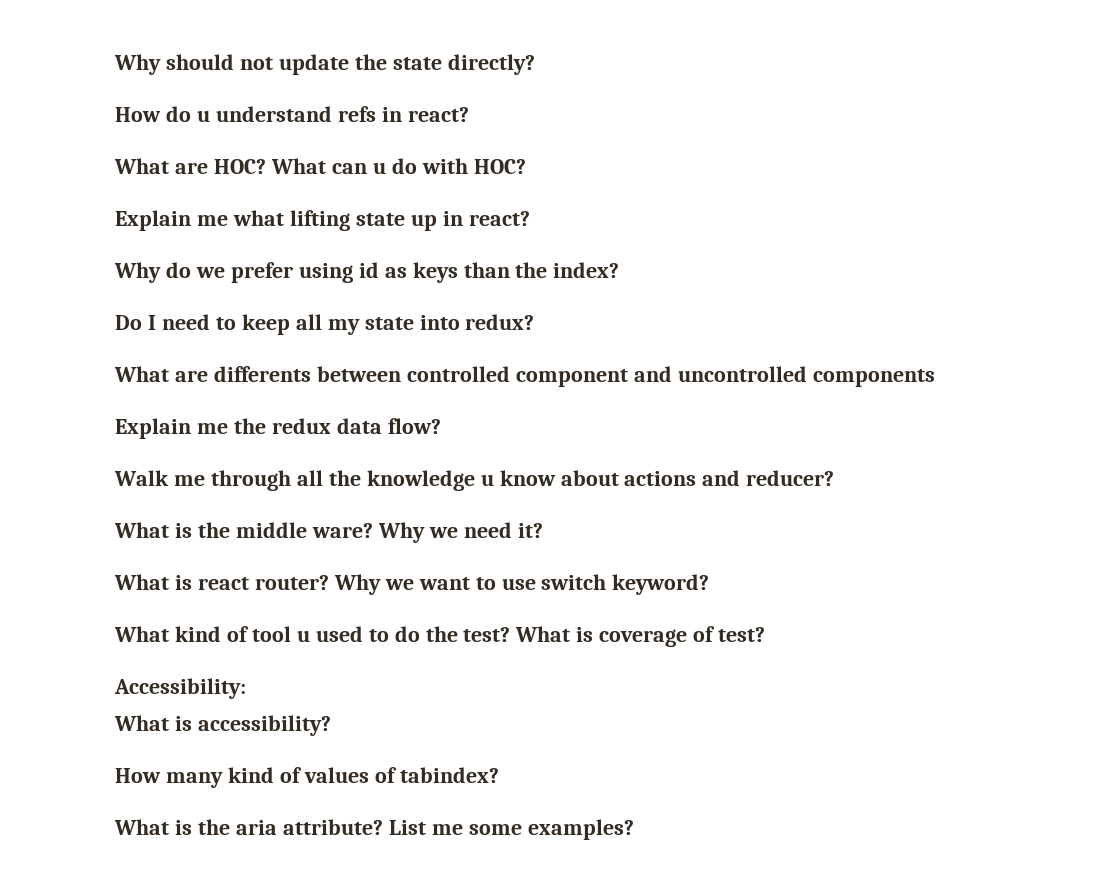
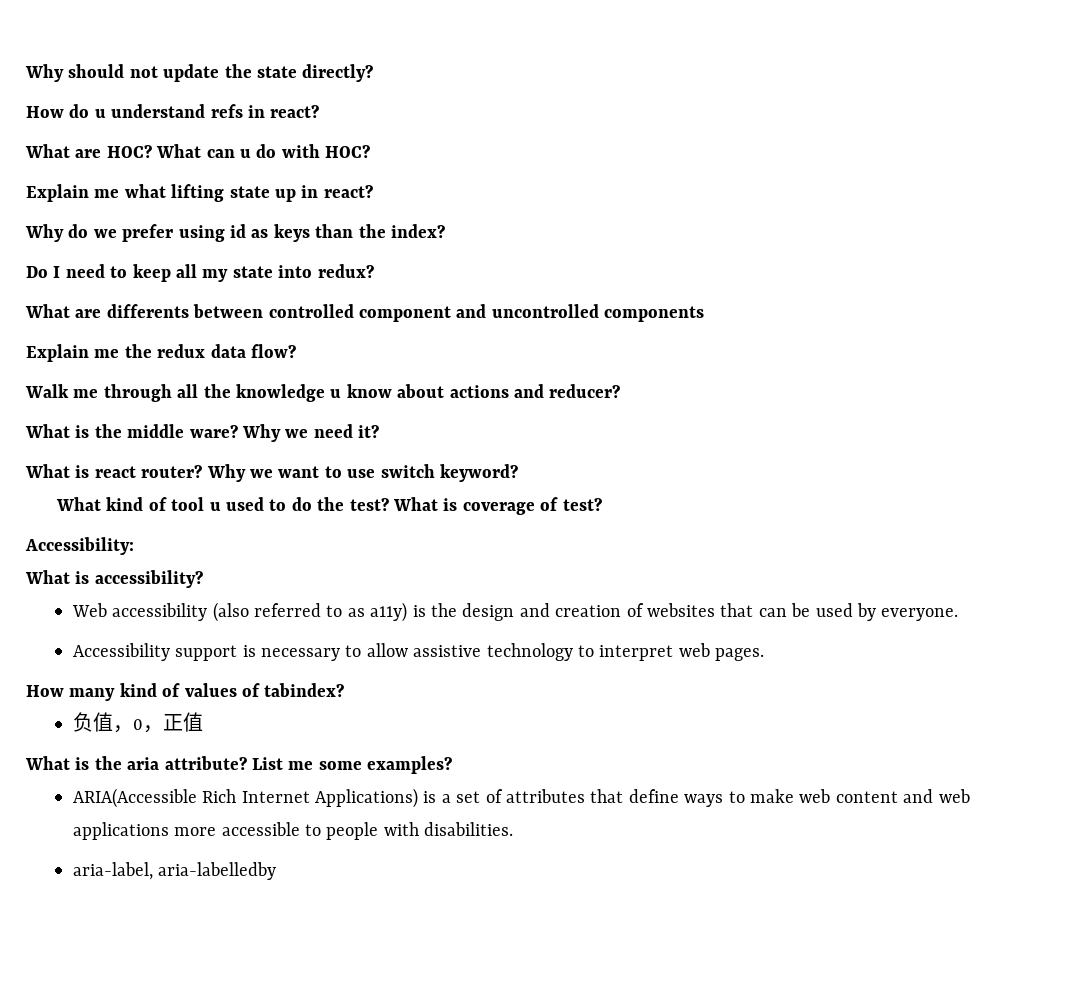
(331, 725) none -> [71,602,959,622] [72,643,765,661] // Web accessibility (also referred to as a11y) is the design and creation of websites that can be used by everyone. // Accessibility support is necessary to allow assistive technology to interpret web pages.
(499, 775) none -> [72,712,203,733] // 负值，0，正值
(634, 829) none -> [72,788,970,808] [72,822,514,840] [72,862,277,880] // ARIA(Accessible Rich Internet Applications) is a set of attributes that define ways to make web content and web applications more accessible to people with disabilities. // aria-label, aria-labelledby

